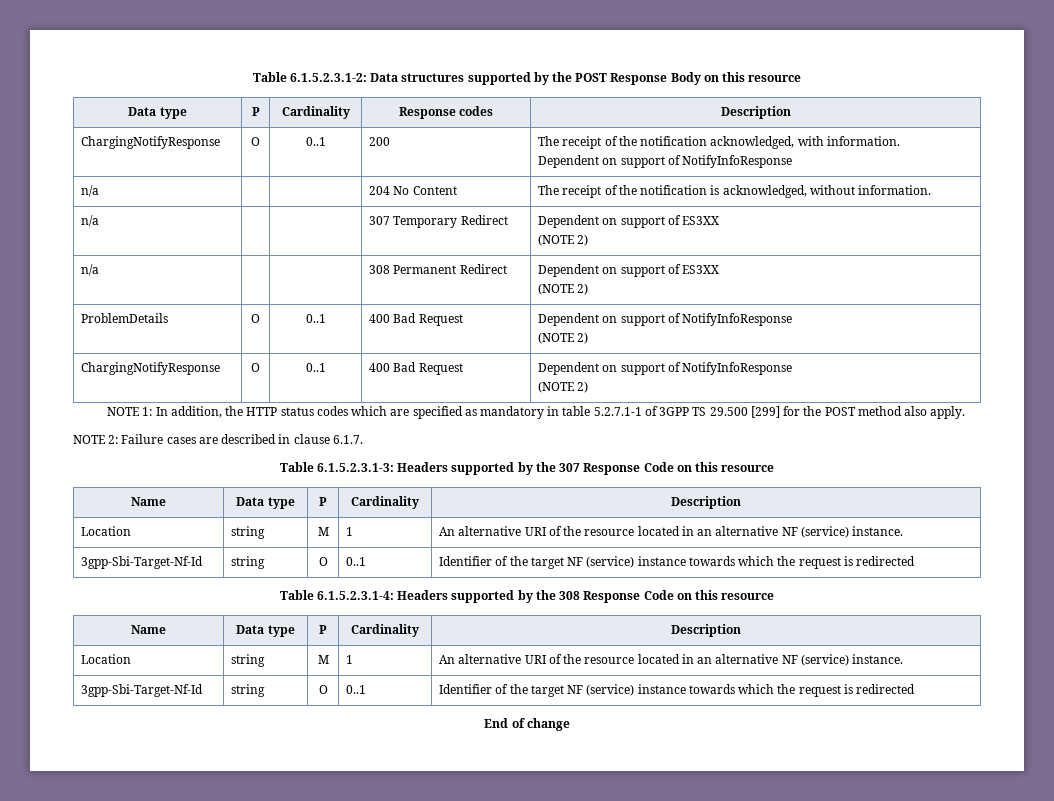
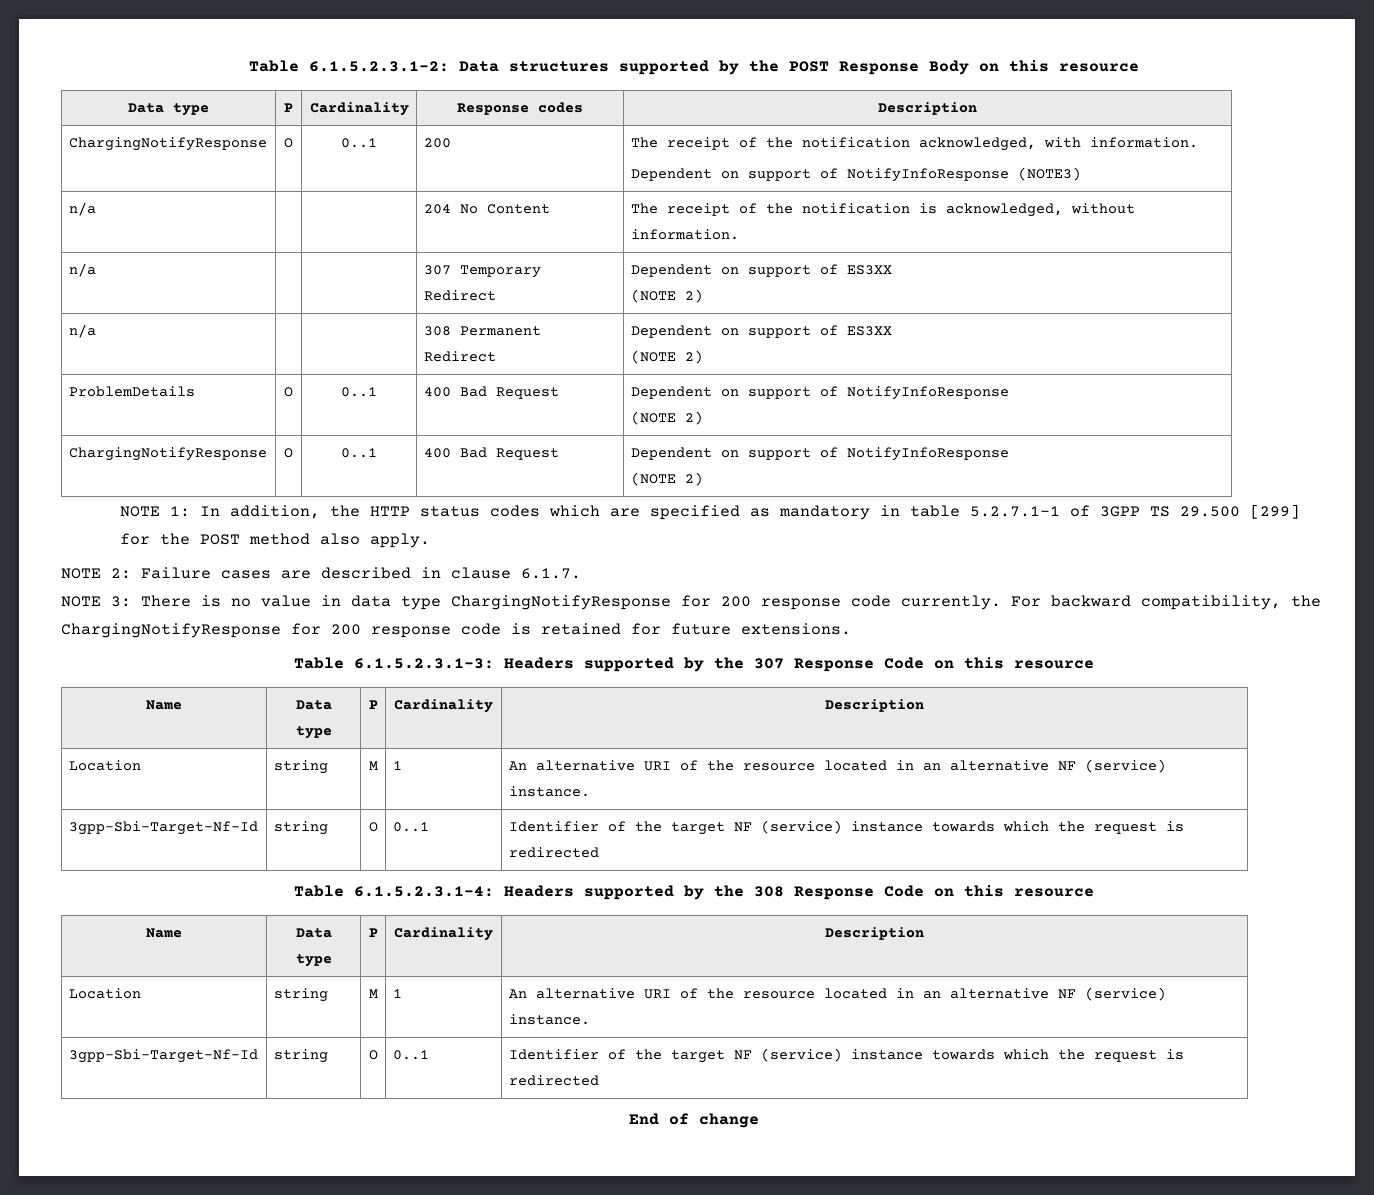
(793, 161) none -> [1017,167,1081,181] (NOTE3)
(363, 439) none -> [61,595,1321,610] [61,623,851,638] // NOTE 3: There is no value in data type ChargingNotifyResponse for 200 response code currently. For backward compatibility, the ChargingNotifyResponse for 200 response code is retained for future extensions.

